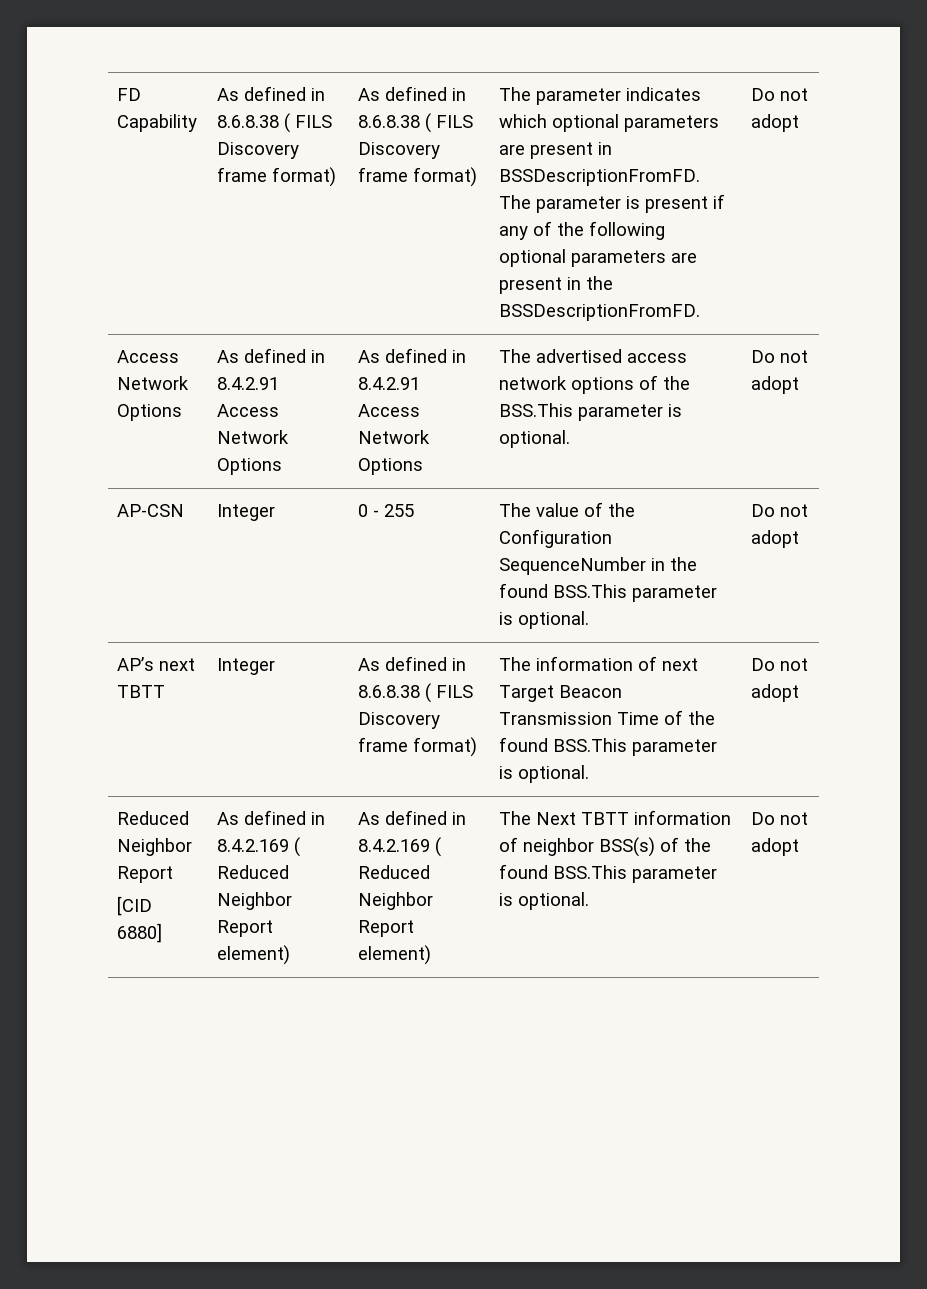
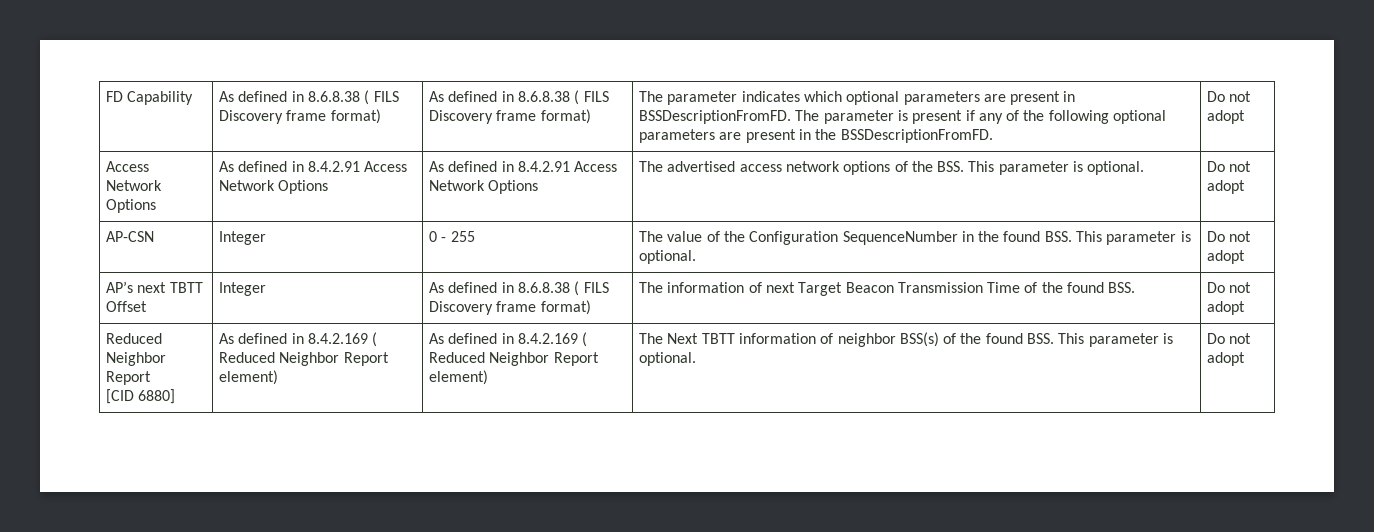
[498,403,573,417] BSS.This -> [937,161,995,172] BSS. This
[552,584,627,598] BSS.This -> [1044,231,1103,242] BSS. This
(165, 691) none -> [105,301,147,312] Offset
[552,738,717,756] [498,765,589,783] BSS.This parameter is optional. -> [1108,282,1136,293] BSS.
[552,865,627,879] BSS.This -> [1027,333,1085,344] BSS. This

